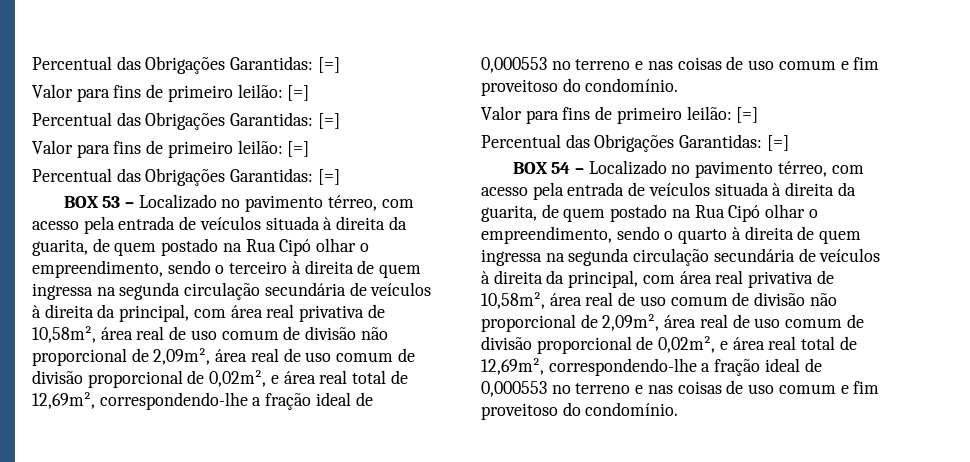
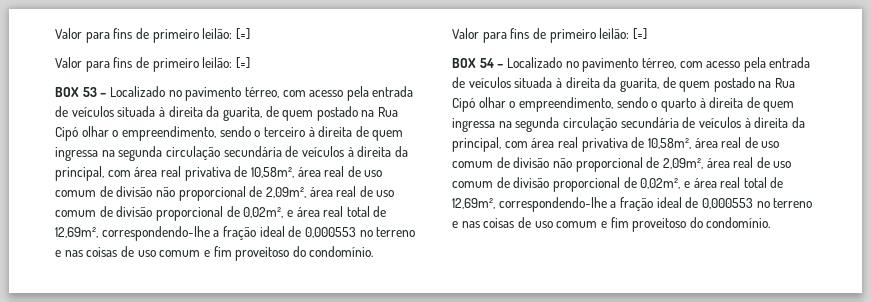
[32,56,340,74] [32,84,310,102] [32,112,340,130] [32,140,310,158] [32,168,340,186] Percentual das Obrigações Garantidas: [=] // Valor para fins de primeiro leilão: [=] // Percentual das Obrigações Garantidas: [=] // Valor para fins de primeiro leilão: [=] // Percentual das Obrigações Garantidas: [=] -> [55,28,250,43] [55,57,250,72] Valor para fins de primeiro leilão: [=] // Valor para fins de primeiro leilão: [=]
[481,134,789,152] // Percentual das Obrigações Garantidas: [=] -> (647, 34) none

